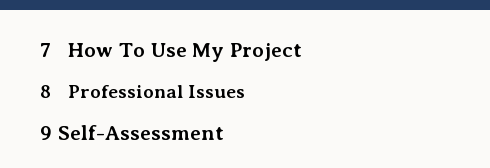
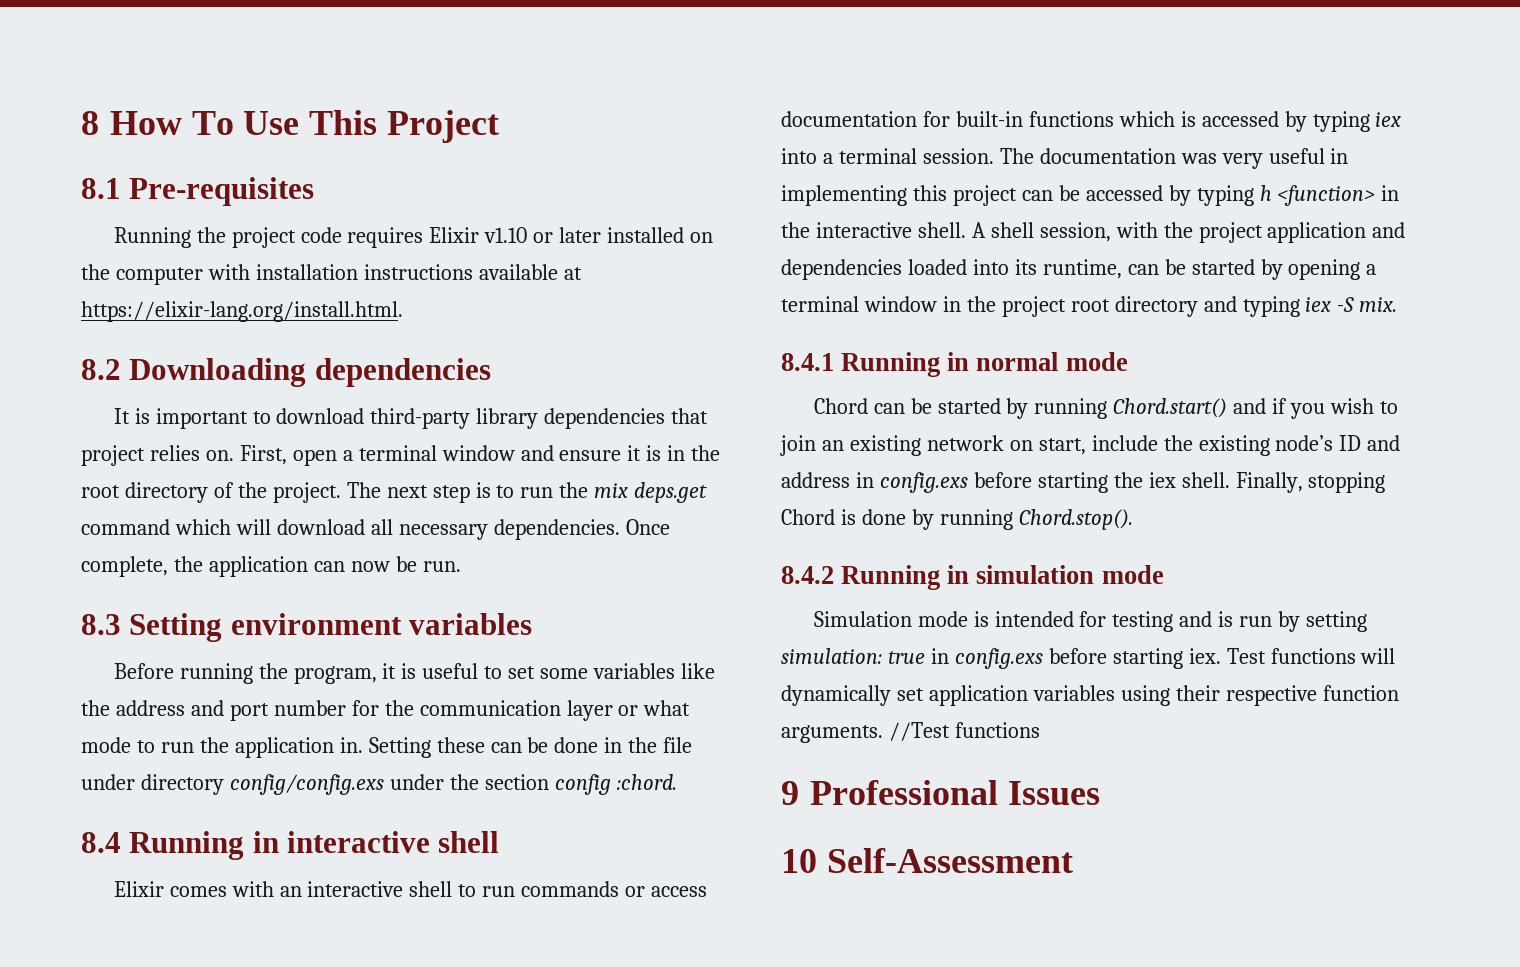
[40,43,51,57] 7 -> [81,111,99,135] 8
[192,43,225,62] My -> [309,110,378,135] This
[40,85,51,98] 8 -> [81,177,315,206] [113,227,714,248] [81,264,582,285] [81,301,403,322] [81,358,491,387] [113,408,709,429] [81,445,721,466] [81,482,708,503] [81,519,670,540] [81,556,461,577] [81,613,533,642] [113,663,716,684] [81,700,691,721] [81,737,693,758] [81,774,677,795] [81,831,500,860] [113,881,708,897] [781,111,1402,132] [781,148,1349,169] [781,185,1400,206] [781,222,1406,243] [781,259,1377,280] [781,296,1398,317] [781,352,1128,377] [813,398,1399,419] [780,435,1401,456] [781,472,1386,493] [781,509,1133,530] [781,565,1164,590] [813,611,1368,632] [781,648,1396,669] [781,685,1399,706] [781,722,1040,743] [781,781,799,805] 8.1 Pre-requisites // Running the project code requires Elixir v1.10 or later installed on the computer with installation instructions available at https://elixir-lang.org/install.html. // 8.2 Downloading dependencies // It is important to download third-party library dependencies that project relies on. First, open a terminal window and ensure it is in the root directory of the project. The next step is to run the mix deps.get command which will download all necessary dependencies. Once complete, the application can now be run. // 8.3 Setting environment variables // Before running the program, it is useful to set some variables like the address and port number for the communication layer or what mode to run the application in. Setting these can be done in the file under directory config/config.exs under the section config :chord. // 8.4 Running in interactive shell // Elixir comes with an interactive shell to run commands or access documentation for built-in functions which is accessed by typing iex into a terminal session. The documentation was very useful in implementing this project can be accessed by typing h <function> in the interactive shell. A shell session, with the project application and dependencies loaded into its runtime, can be started by opening a terminal window in the project root directory and typing iex -S mix. // 8.4.1 Running in normal mode // Chord can be started by running Chord.start() and if you wish to join an existing network on start, include the existing node’s ID and address in config.exs before starting the iex shell. Finally, stopping Chord is done by running Chord.stop(). // 8.4.2 Running in simulation mode // Simulation mode is intended for testing and is run by setting simulation: true in config.exs before starting iex. Test functions will dynamically set application variables using their respective function arguments. //Test functions // 9
[40,126,52,140] 9 -> [781,849,817,873] 10

